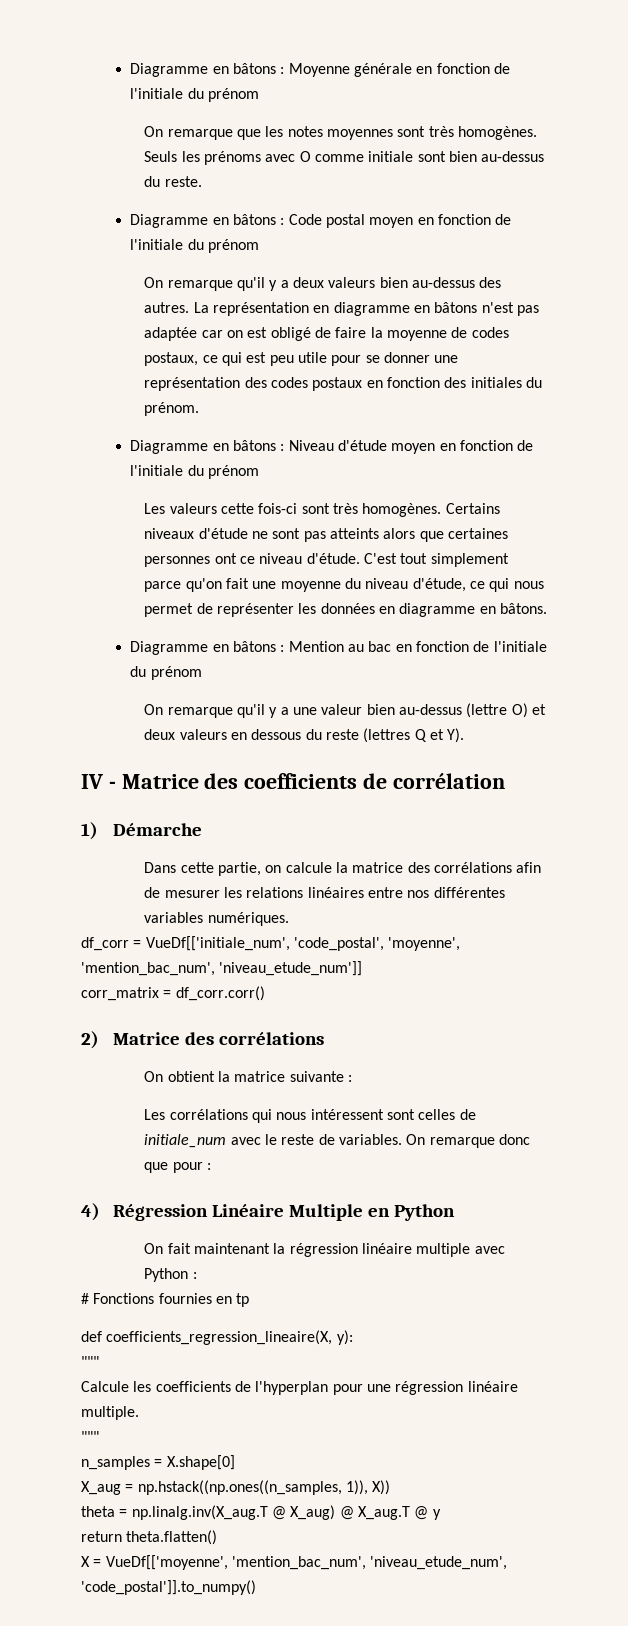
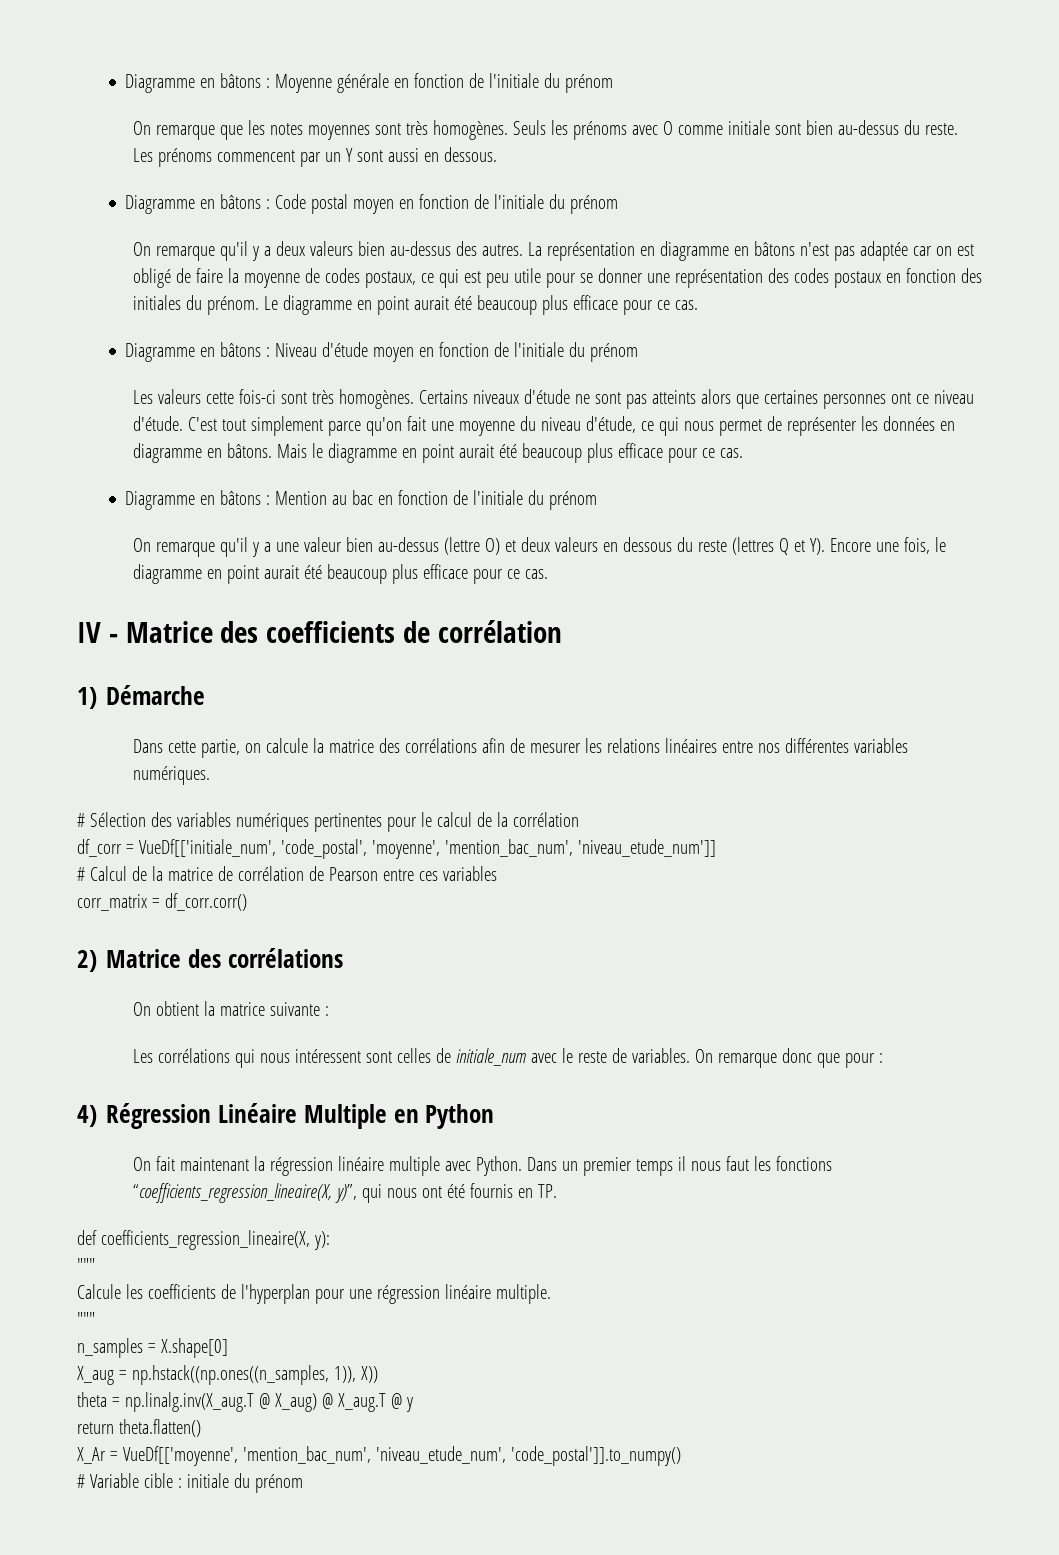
(202, 181) none -> [132,147,497,167] Les prénoms commencent par un Y sont aussi en dessous.
(200, 409) none -> [263,295,698,315] Le diagramme en point aurait été beaucoup plus efficace pour ce cas.
(547, 608) none -> [276,443,743,463] Mais le diagramme en point aurait été beaucoup plus efficace pour ce cas.
(465, 735) none -> [829,537,946,554] [132,564,548,584] Encore une fois, le diagramme en point aurait été beaucoup plus efficace pour ce cas.
(289, 919) none -> [77,812,579,832] // # Sélection des variables numériques pertinentes pour le calcul de la corrélation
(363, 968) none -> [77,866,497,881] // # Calcul de la matrice de corrélation de Pearson entre ces variables
[144,1268,197,1282] [81,1293,250,1307] Python : // # Fonctions fournies en tp -> [475,1156,832,1176] [132,1183,557,1203] Python. Dans un premier temps il nous faut les fonctions “coefficients_regression_lineaire(X, y)”, qui nous ont été fournis en TP.
[81,1556,90,1567] X -> [77,1447,106,1464] X_Ar
(256, 1587) none -> [77,1473,303,1493] // # Variable cible : initiale du prénom

